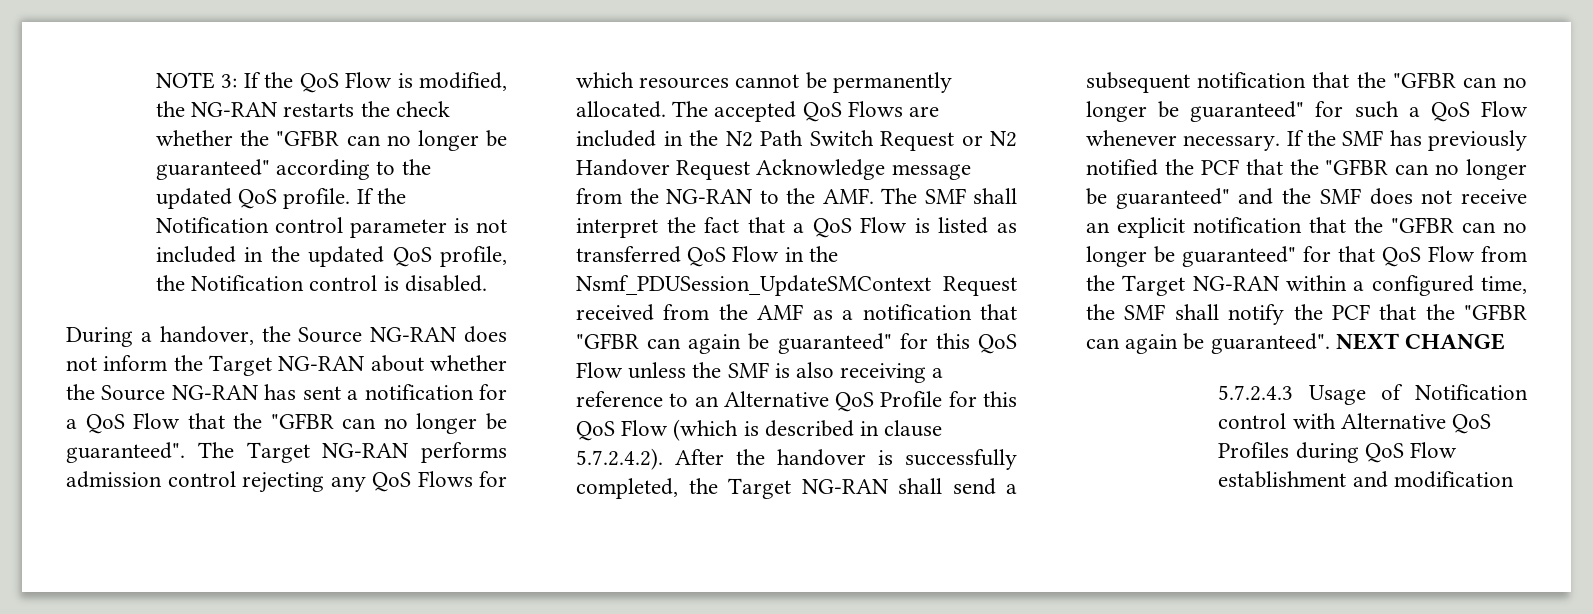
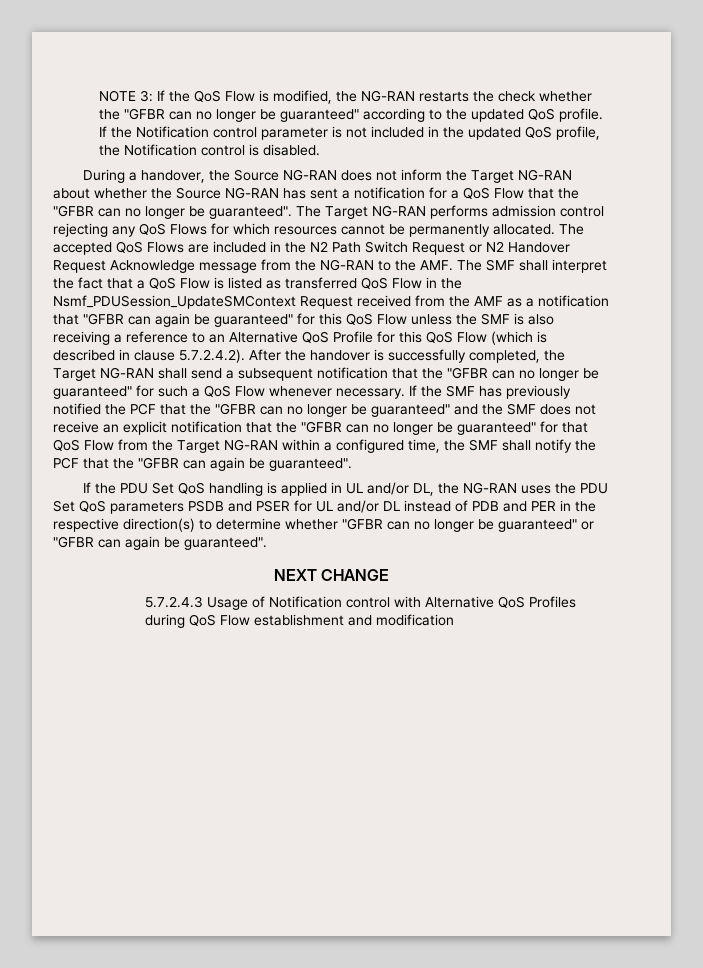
(1330, 343) none -> [82,482,608,496] [53,500,596,514] [53,518,594,532] [53,536,267,550] // If the PDU Set QoS handling is applied in UL and/or DL, the NG-RAN uses the PDU Set QoS parameters PSDB and PSER for UL and/or DL instead of PDB and PER in the respective direction(s) to determine whether "GFBR can no longer be guaranteed" or "GFBR can again be guaranteed". //

